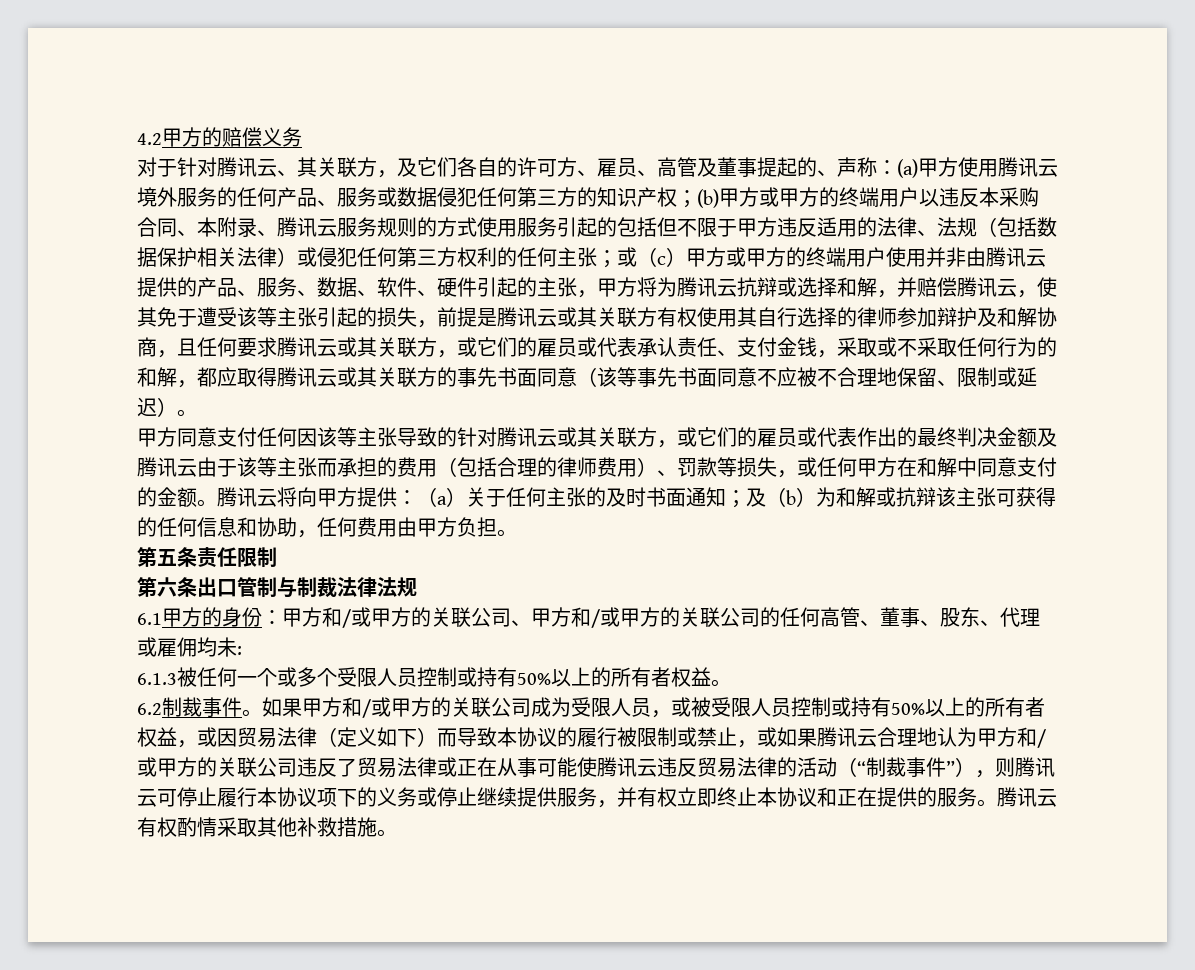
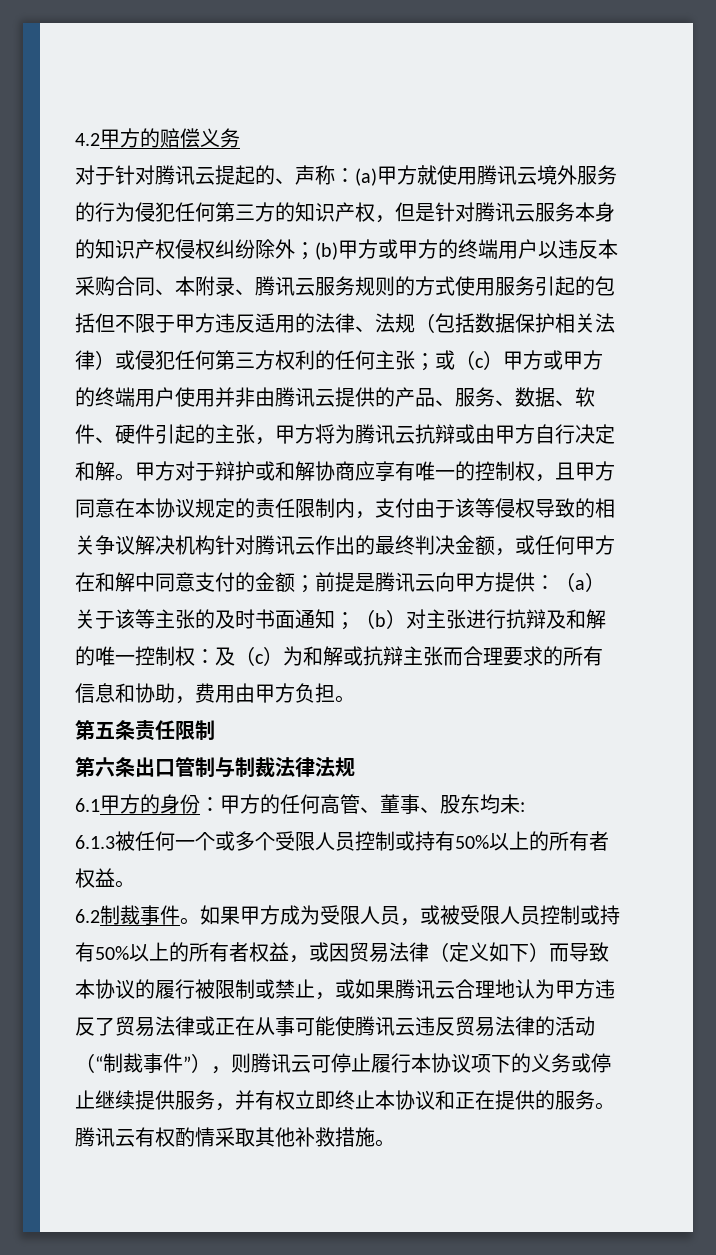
[277,157,757,178] 、其关联方，及它们各自的许可方、雇员、高管及董事 -> (215, 176) none
(958, 167) none -> [417,165,437,185] 就
[237,187,437,207] 任何产品、服务或数据 -> [95,202,135,222] 行为
(677, 197) none -> [375,202,615,223] [75,239,295,259] ，但是针对腾讯云服务本身的知识产权侵权纠纷除外
[797,277,1057,298] [137,307,1057,328] [137,337,1057,358] [137,367,1037,388] [137,397,197,417] [137,427,857,448] 选择和解，并赔偿腾讯云，使其免于遭受该等主张引起的损失，前提是腾讯云或其关联方有权使用其自行选择的律师参加辩护及和解协商，且任何要求腾讯云或其关联方，或它们的雇员或代表承认责任、支付金钱，采取或不采取任何行为的和解，都应取得腾讯云或其关联方的事先书面同意（该等事先书面同意不应被不合理地保留、限制或延迟）。 // 甲方同意支付任何因该等主张导致的针对腾讯云或其关联方，或它们的雇员或代表 -> [475,424,615,444] [75,461,615,482] [75,498,615,519] [75,535,315,555] 由甲方自行决定和解。甲方对于辩护或和解协商应享有唯一的控制权，且甲方同意在本协议规定的责任限制内，支付由于该等侵权导致的相关争议解决机构针对腾讯云
[1037,428,1057,447] [137,457,777,477] 及腾讯云由于该等主张而承担的费用（包括合理的律师费用）、罚款等损失 -> (495, 545) none
[197,487,297,507] 。腾讯云将 -> [295,572,435,593] ；前提是腾讯云
[506,487,546,507] 任何 -> [115,609,155,629] 该等
[746,487,1056,507] [137,517,197,537] 及（b）为和解或抗辩该主张可获得的任何 -> [355,609,606,629] [75,646,603,666] （b）对主张进行抗辩及和解的唯一控制权：及（c）为和解或抗辩主张而合理要求的所有
[317,517,357,537] 任何 -> (195, 700) none
[322,607,760,628] 和/或甲方的关联公司、甲方和/或甲方的关联公司 -> (260, 804) none
[980,607,1040,627] [137,637,197,657] 、代理或雇佣 -> (480, 804) none
[342,697,531,718] 和/或甲方的关联公司 -> (280, 915) none
[1017,727,1046,748] [137,757,297,778] 和/或甲方的关联公司 -> (595, 989) none

